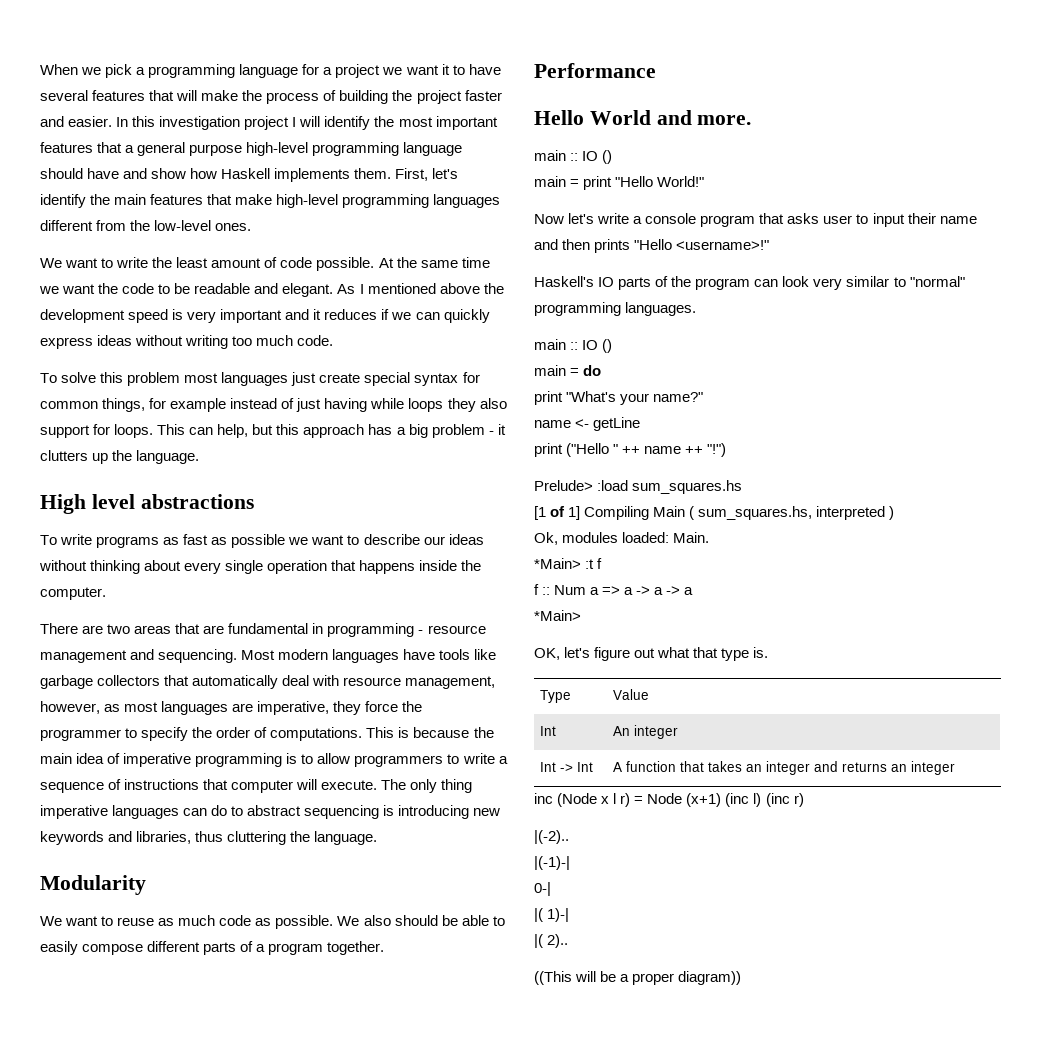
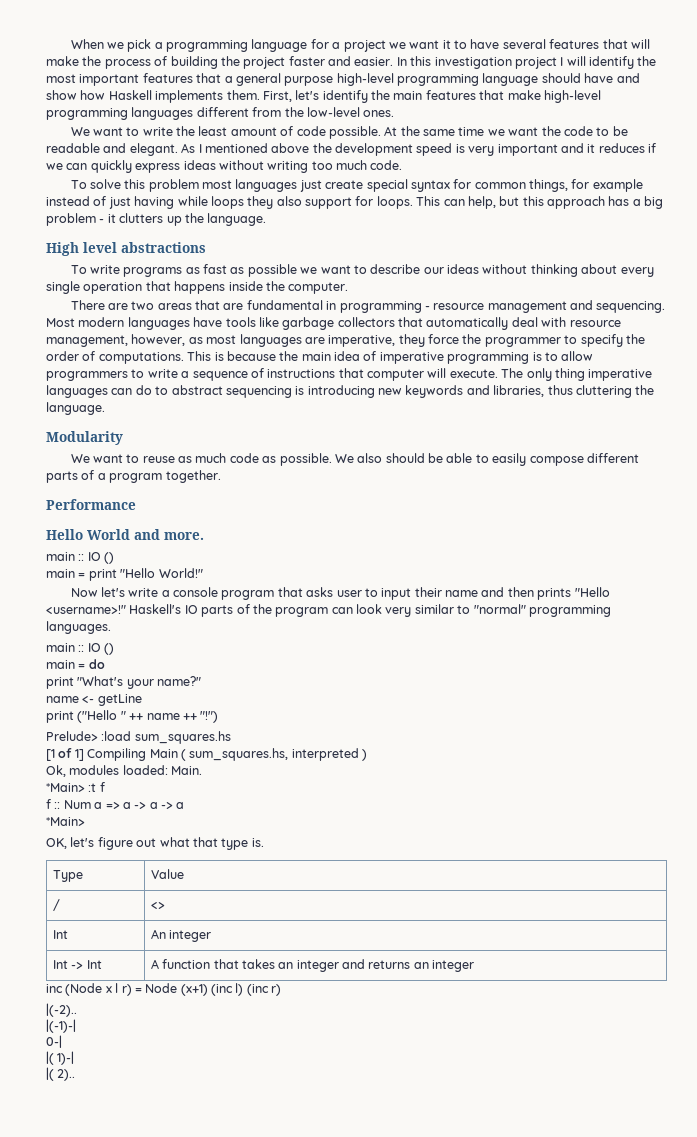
(770, 245) // -> (126, 609) none
(650, 694) none -> [52,899,60,911] [150,902,165,909] // / | <>
[534,971,742,985] // ((This will be a proper diagram)) -> (76, 1075) none

